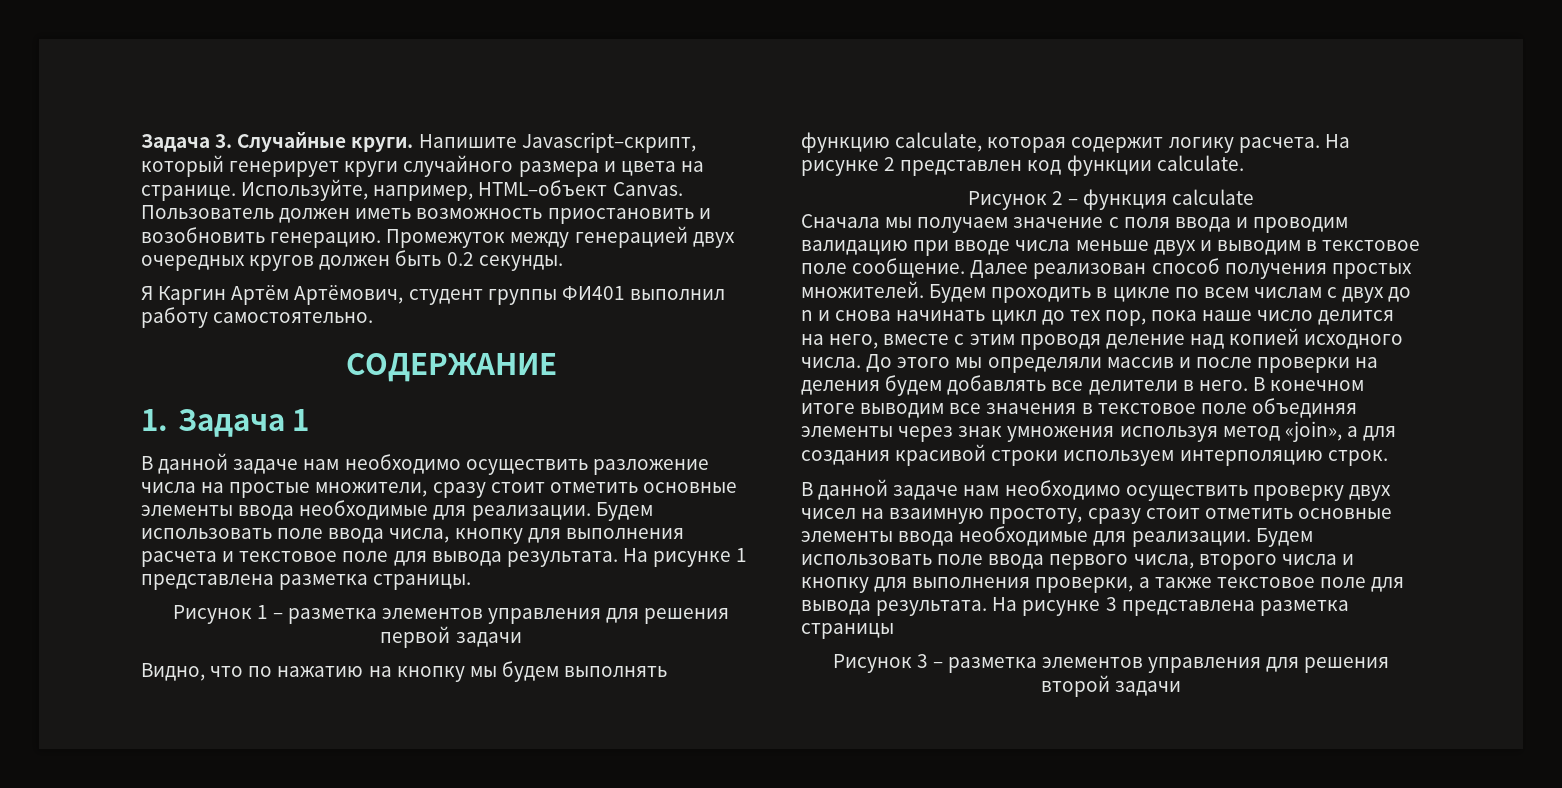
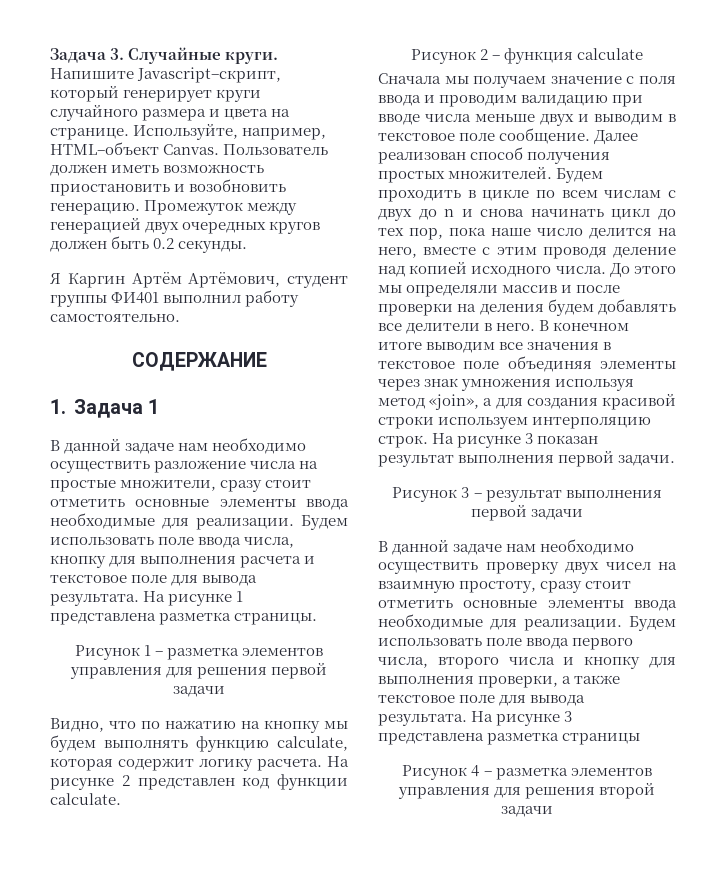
(1388, 458) none -> [432,433,599,448] [378,450,676,467] [392,487,662,502] [470,504,584,521] На рисунке 3 показан результат выполнения первой задачи. // Рисунок 3 – результат выполнения первой задачи
[916,654,928,668] 3 -> [471,765,480,777] 4

